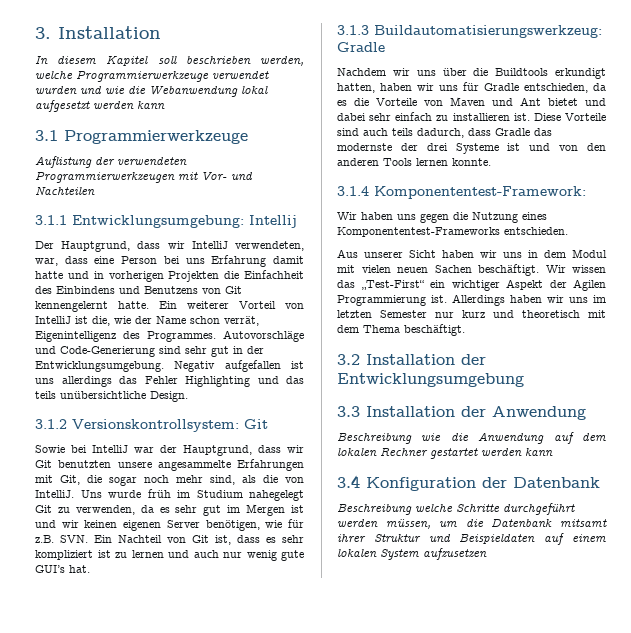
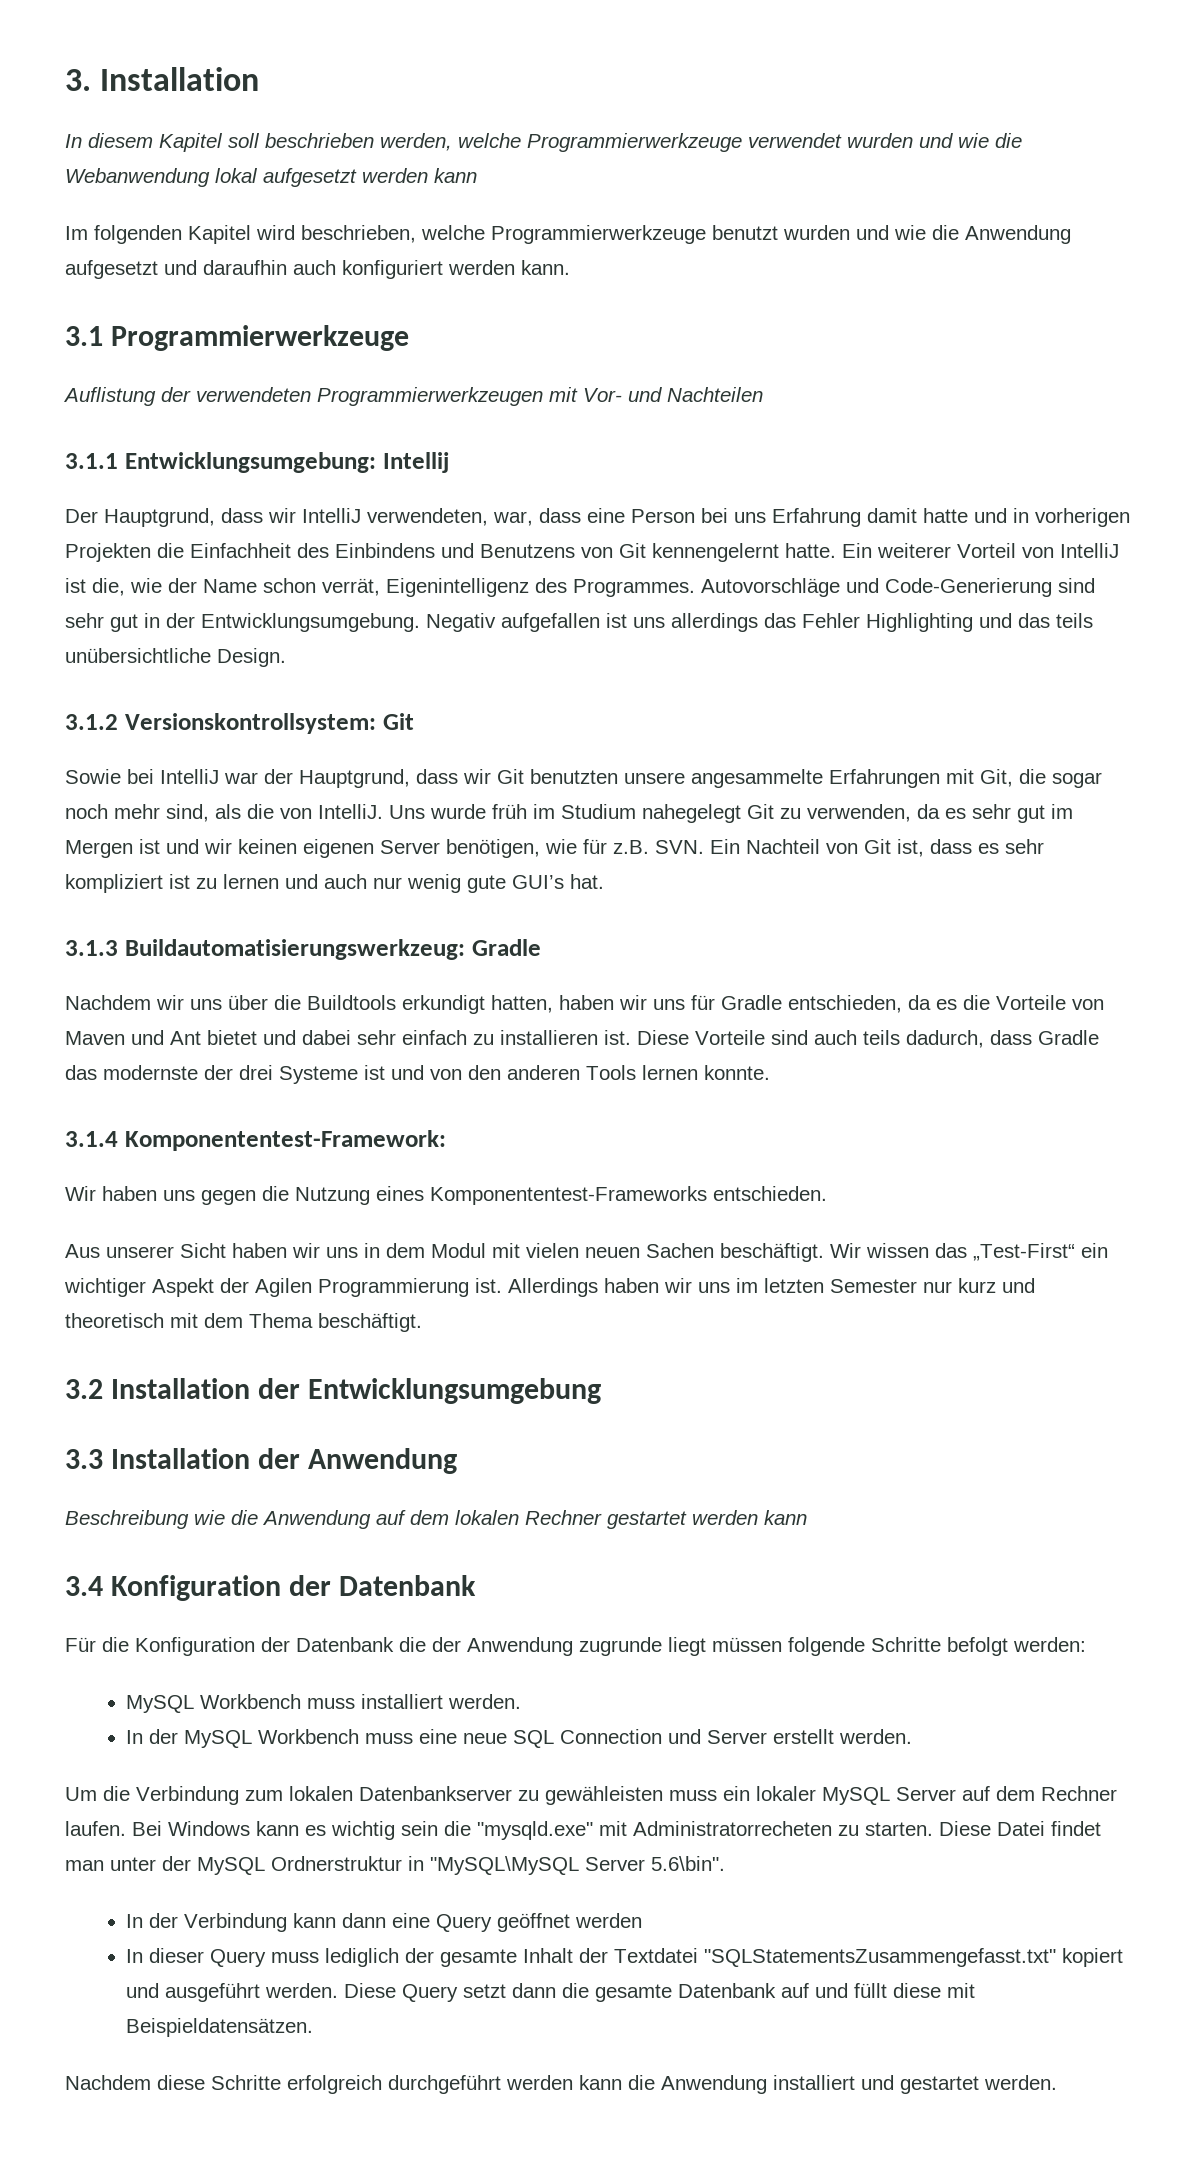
(165, 105) none -> [65,225,1071,244] [65,260,570,279] // Im folgenden Kapitel wird beschrieben, welche Programmierwerkzeuge benutzt wurden und wie die Anwendung aufgesetzt und daraufhin auch konfiguriert werden kann.
[337,503,575,515] [337,518,607,529] [337,533,607,545] [337,548,487,560] Beschreibung welche Schritte durchgeführt werden müssen, um die Datenbank mitsamt ihrer Struktur und Beispieldaten auf einem lokalen System aufzusetzen -> [65,1637,1086,1656] [126,1694,522,1713] [126,1729,913,1748] [65,1786,1117,1805] [65,1821,1101,1840] [65,1856,725,1875] [126,1913,643,1932] [126,1948,1124,1967] [126,1983,976,2002] [126,2018,314,2037] [65,2075,1057,2094] Für die Konfiguration der Datenbank die der Anwendung zugrunde liegt müssen folgende Schritte befolgt werden: // MySQL Workbench muss installiert werden. // In der MySQL Workbench muss eine neue SQL Connection und Server erstellt werden. // Um die Verbindung zum lokalen Datenbankserver zu gewähleisten muss ein lokaler MySQL Server auf dem Rechner laufen. Bei Windows kann es wichtig sein die "mysqld.exe" mit Administratorrecheten zu starten. Diese Datei findet man unter der MySQL Ordnerstruktur in "MySQL\MySQL Server 5.6\bin". // In der Verbindung kann dann eine Query geöffnet werden // In dieser Query muss lediglich der gesamte Inhalt der Textdatei "SQLStatementsZusammengefasst.txt" kopiert und ausgeführt werden. Diese Query setzt dann die gesamte Datenbank auf und füllt diese mit Beispieldatensätzen. // Nachdem diese Schritte erfolgreich durchgeführt werden kann die Anwendung installiert und gestartet werden.

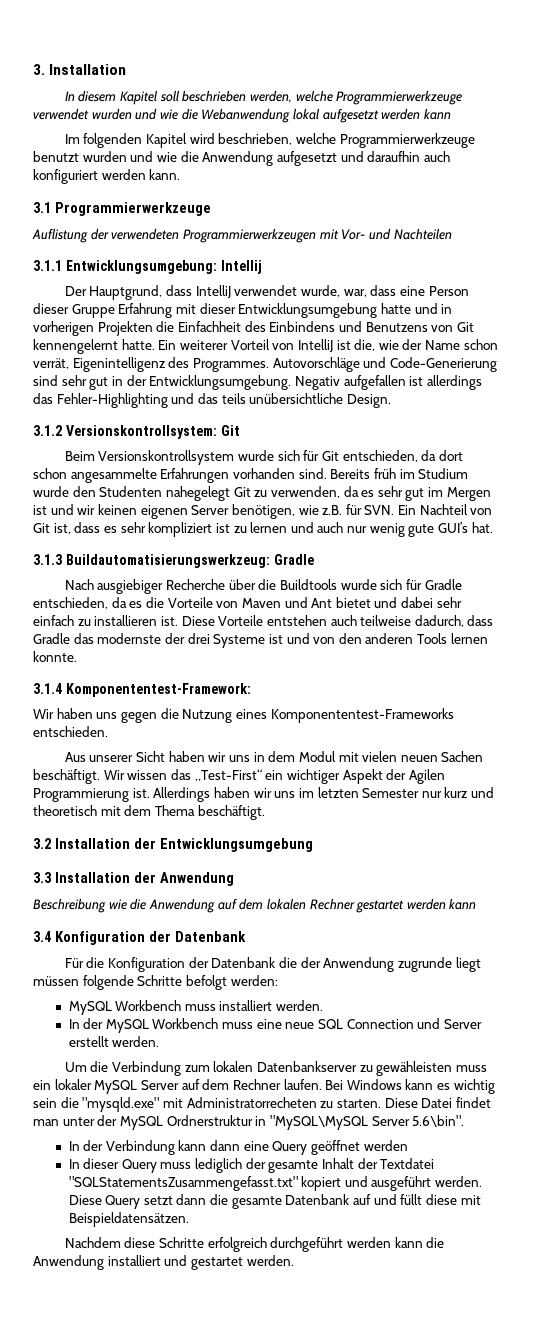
[268,508,488,526] wir IntelliJ verwendeten, -> [195,285,340,298] IntelliJ verwendet wurde,
[701,508,917,527] bei uns Erfahrung damit -> [33,303,378,318] dieser Gruppe Erfahrung mit dieser Entwicklungsumgebung
[633,617,665,628] uns -> (424, 381) none
[802,613,973,632] Fehler Highlighting -> [56,393,168,408] Fehler-Highlighting
[65,769,1102,788] [65,804,636,822] Sowie bei IntelliJ war der Hauptgrund, dass wir Git benutzten unsere angesammelte Erfahrungen mit Git, die sogar noch mehr sind, als die von IntelliJ. Uns wurde früh im Studium -> [64,450,463,465] [33,468,469,483] [33,486,163,497] Beim Versionskontrollsystem wurde sich für Git entschieden, da dort schon angesammelte Erfahrungen vorhanden sind. Bereits früh im Studium wurde den Studenten
[583,839,649,854] für z.B. -> [322,504,362,515] z.B. für
[65,995,685,1014] Nachdem wir uns über die Buildtools erkundigt hatten, haben wir uns -> [64,579,403,594] Nach ausgiebiger Recherche über die Buildtools wurde sich
[771,1030,900,1045] sind auch teils -> [266,615,412,626] entstehen auch teilweise

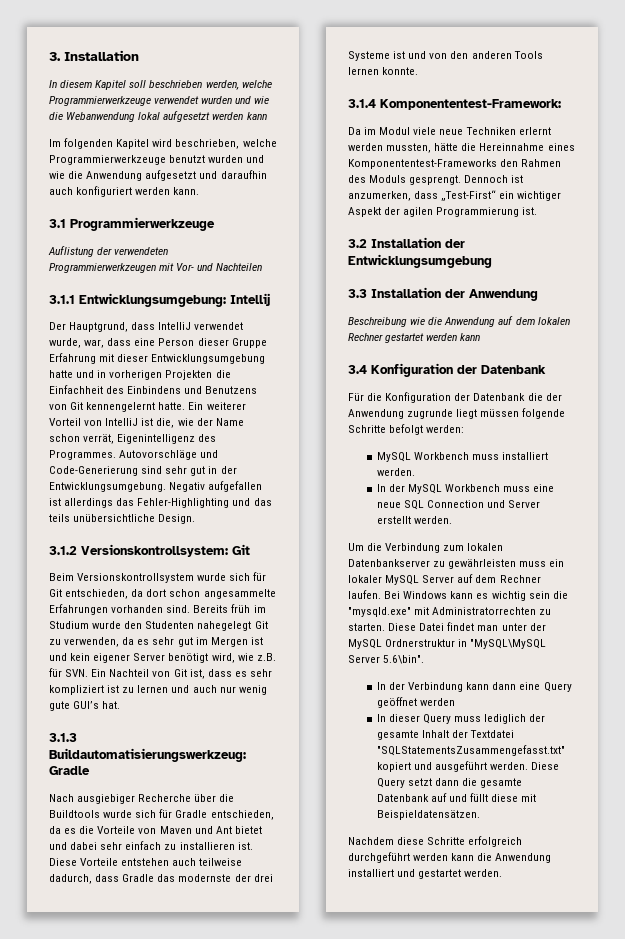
[77,504,295,519] wir keinen eigenen Server benötigen, -> [70,653,235,663] kein eigener Server benötigt wird,
[33,708,454,723] [33,726,108,737] [64,751,484,762] [33,769,191,784] Wir haben uns gegen die Nutzung eines Komponententest-Frameworks entschieden. // Aus unserer Sicht haben wir uns in dem Modul mit vielen neuen Sachen beschäftigt. Wir wissen das -> [348,127,551,135] [348,143,575,153] [348,159,562,169] [348,175,524,185] [348,191,439,201] Da im Modul viele neue Techniken erlernt werden mussten, hätte die Hereinnahme eines Komponententest-Frameworks den Rahmen des Moduls gesprengt. Dennoch ist anzumerken, dass
[408,769,445,784] Agilen -> [403,207,434,217] agilen
[153,787,495,802] [33,805,265,820] Allerdings haben wir uns im letzten Semester nur kurz und theoretisch mit dem Thema beschäftigt. -> (538, 211) none
[376,1061,453,1076] gewähleisten -> [448,559,517,569] gewährleisten
[186,1097,317,1108] Administratorrecheten -> [432,607,537,615] Administratorrechten

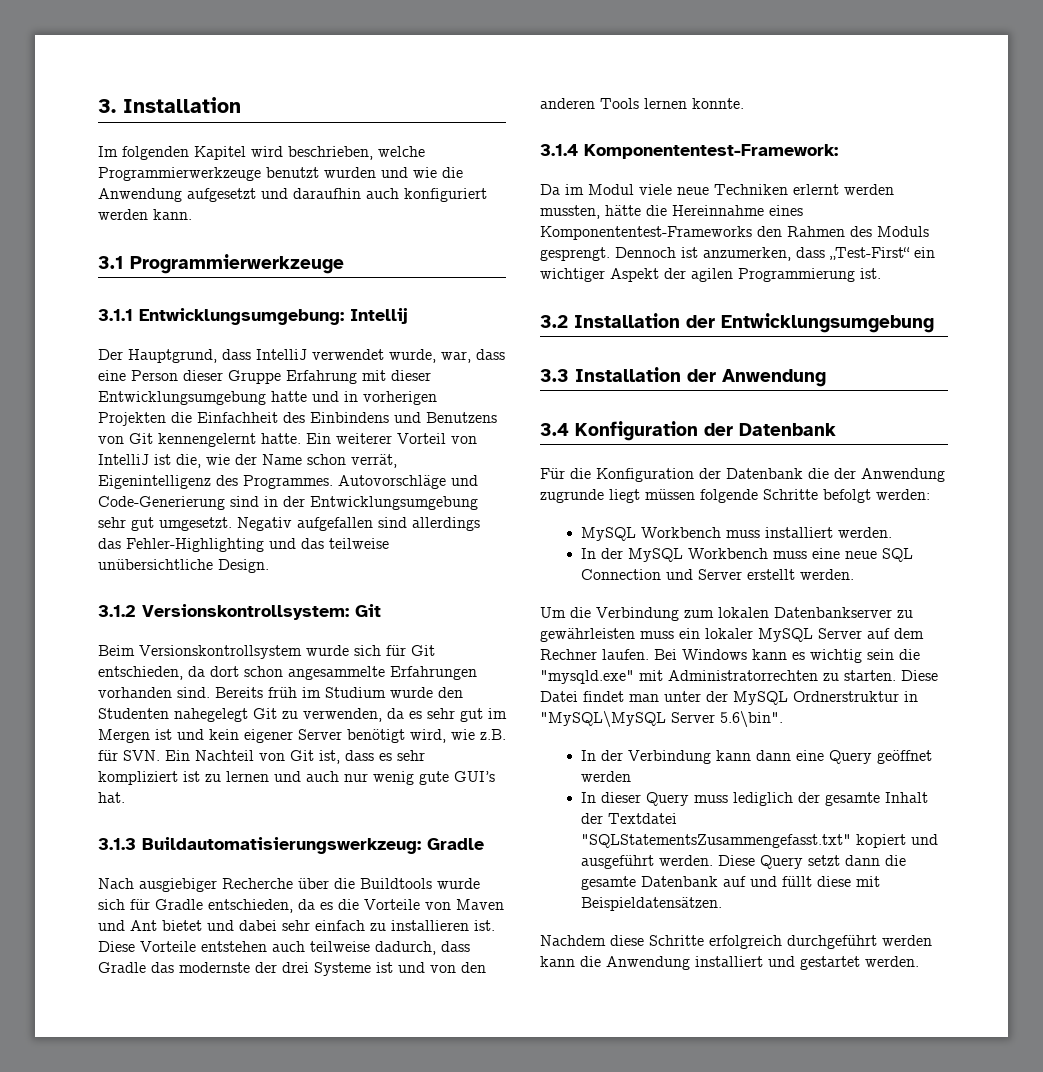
[49,80,272,90] [49,96,270,106] [49,111,267,122] // In diesem Kapitel soll beschrieben werden, welche Programmierwerkzeuge verwendet wurden und wie die Webanwendung lokal aufgesetzt werden kann -> (241, 105) none
[48,246,169,257] [49,263,263,273] // Auflistung der verwendeten Programmierwerkzeugen mit Vor- und Nachteilen -> (344, 264) none
[165,466,237,476] [49,482,166,492] sehr gut in der Entwicklungsumgebung. -> [264,496,478,510] [98,517,232,531] in der Entwicklungsumgebung sehr gut umgesetzt.
[49,498,61,506] ist -> [378,517,407,528] sind
[49,514,70,522] teils -> [329,538,389,549] teilweise
[348,316,570,327] [348,333,481,343] // Beschreibung wie die Anwendung auf dem lokalen Rechner gestartet werden kann -> (826, 378) none

